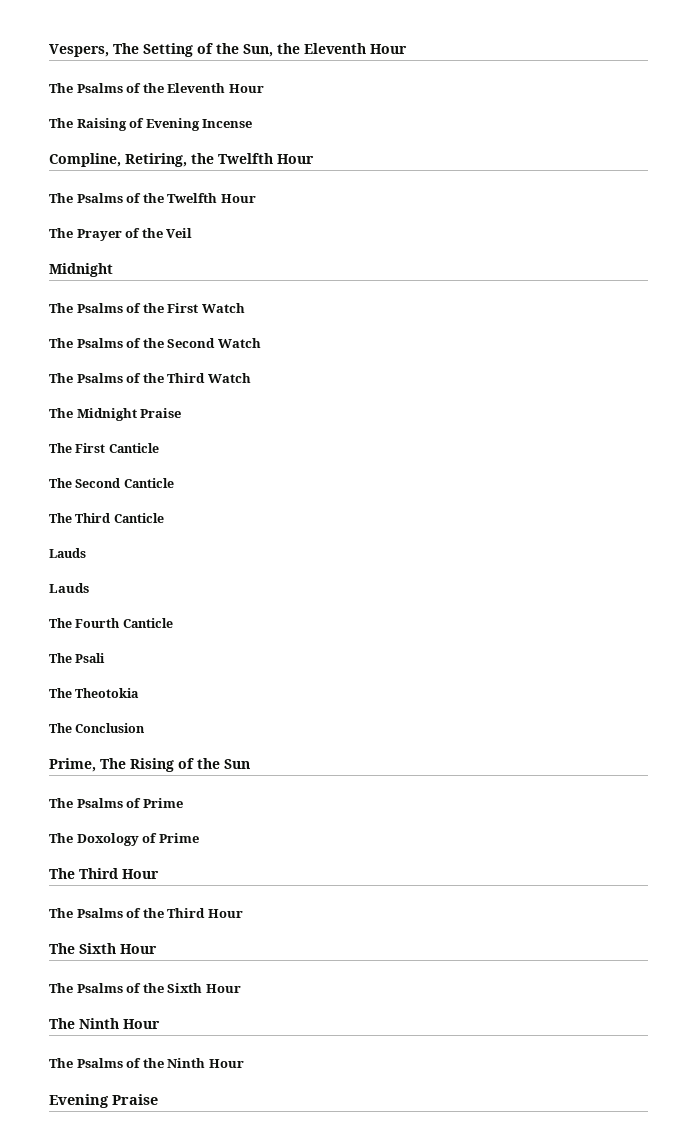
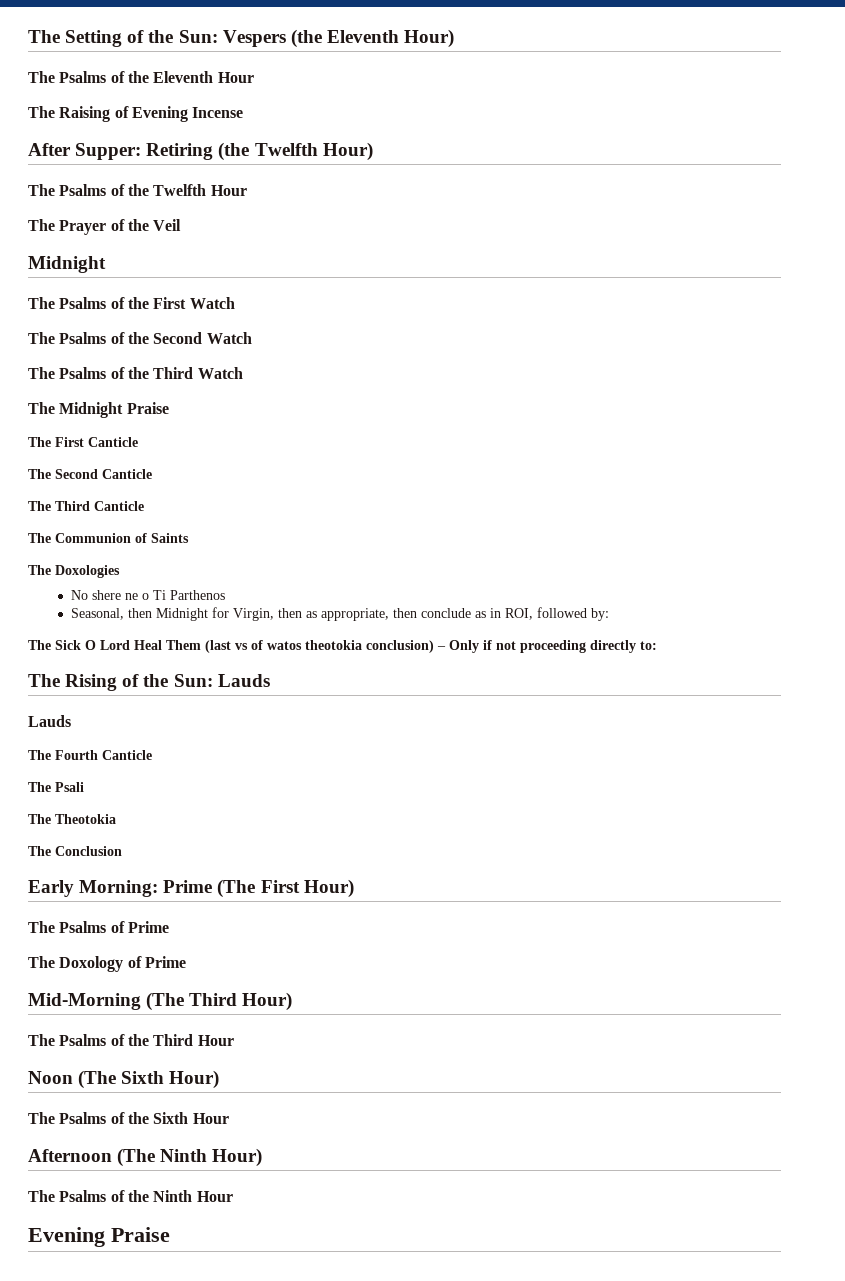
[49,44,109,57] Vespers, -> (28, 36) none
[243,43,407,57] Sun, the Eleventh Hour -> [178,29,455,48] Sun: Vespers (the Eleventh Hour)
[49,153,314,167] Compline, Retiring, the Twelfth Hour -> [28,142,373,161] After Supper: Retiring (the Twelfth Hour)
(164, 518) none -> [28,533,189,543] [28,565,120,578] [70,590,225,600] [70,607,609,621] [28,640,657,653] [28,674,213,691] The Communion of Saints // The Doxologies // No shere ne o Ti Parthenos // Seasonal, then Midnight for Virgin, then as appropriate, then conclude as in ROI, followed by: // The Sick O Lord Heal Them (last vs of watos theotokia conclusion) – Only if not proceeding directly to: // The Rising of the Sun:
[49,758,250,772] Prime, The Rising of the Sun -> [28,879,354,898] Early Morning: Prime (The First Hour)
[49,868,159,879] The Third Hour -> [28,992,293,1011] Mid-Morning (The Third Hour)
[49,943,157,954] The Sixth Hour -> [28,1070,220,1089] Noon (The Sixth Hour)
[49,1018,160,1029] The Ninth Hour -> [28,1148,263,1167] Afternoon (The Ninth Hour)

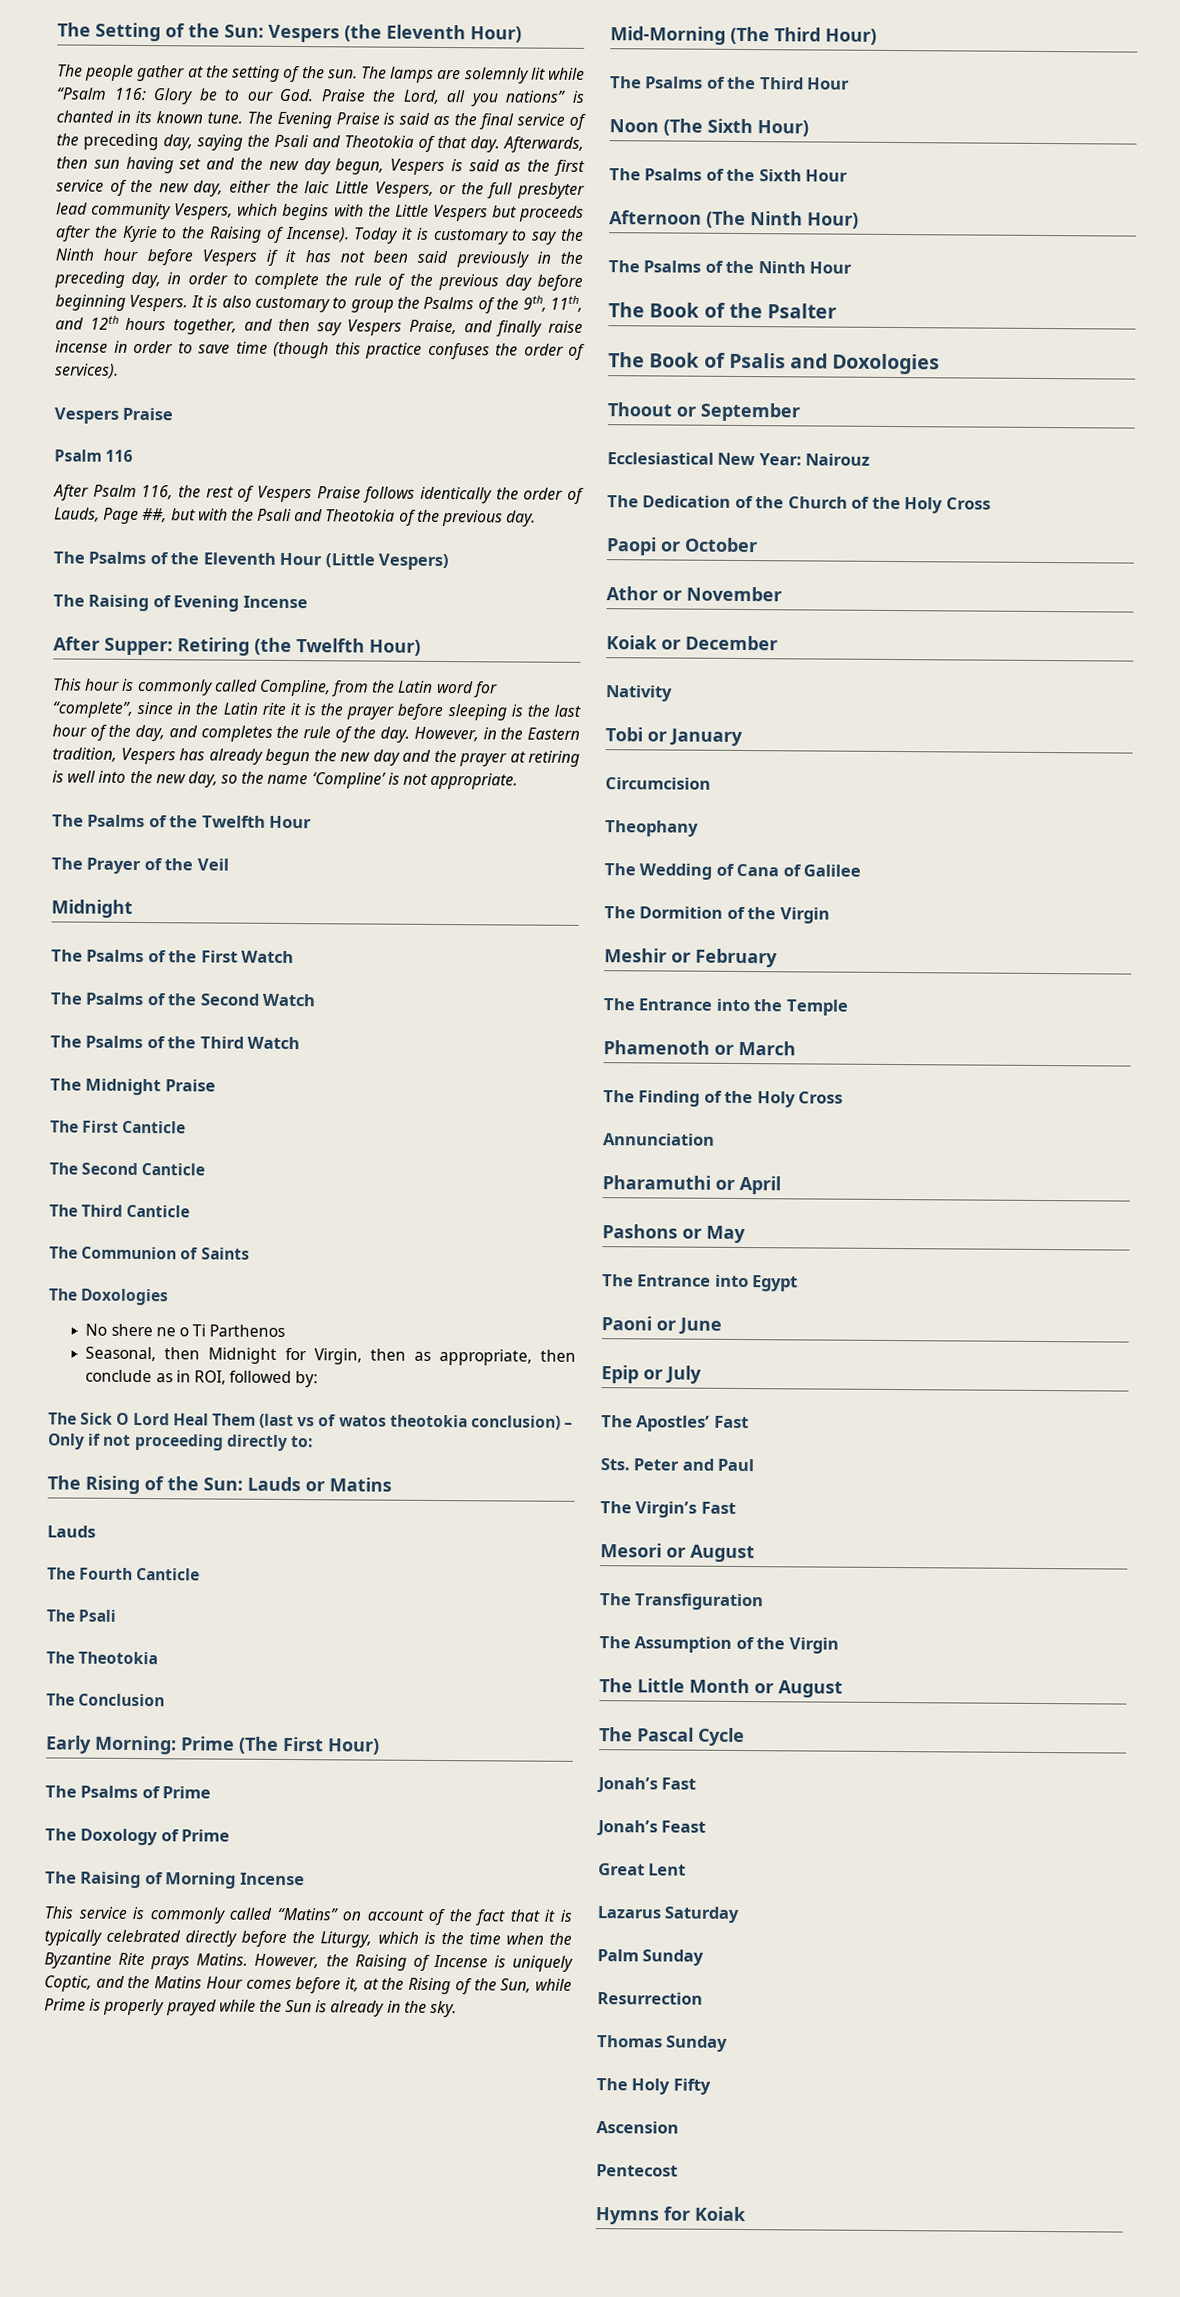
(455, 38) none -> [57,64,585,84] [56,87,586,107] [56,110,587,130] [56,133,584,153] [56,156,585,176] [56,179,586,199] [56,202,585,222] [56,225,584,245] [55,248,583,268] [54,271,583,291] [55,294,583,314] [55,315,583,337] [55,340,585,360] [55,363,119,379] [54,407,174,424] [54,449,134,462] [53,484,585,504] [54,507,537,527] // The people gather at the setting of the sun. The lamps are solemnly lit while “Psalm 116: Glory be to our God. Praise the Lord, all you nations” is chanted in its known tune. The Evening Praise is said as the final service of the preceding day, saying the Psali and Theotokia of that day. Afterwards, then sun having set and the new day begun, Vespers is said as the first service of the new day, either the laic Little Vespers, or the full presbyter lead community Vespers, which begins with the Little Vespers but proceeds after the Kyrie to the Raising of Incense). Today it is customary to say the Ninth hour before Vespers if it has not been said previously in the preceding day, in order to complete the rule of the previous day before beginning Vespers. It is also customary to group the Psalms of the 9th, 11th, and 12th hours together, and then say Vespers Praise, and finally raise incense in order to save time (though this practice confuses the order of services). // Vespers Praise // Psalm 116 // After Psalm 116, the rest of Vespers Praise follows identically the order of Lauds, Page ##, but with the Psali and Theotokia of the previous day.
(254, 77) none -> [324,553,450,571] (Little Vespers)
(373, 151) none -> [53,678,498,698] [52,701,582,721] [52,724,580,743] [52,747,580,767] [52,770,519,790] // This hour is commonly called Compline, from the Latin word for “complete”, since in the Latin rite it is the prayer before sleeping is the last hour of the day, and completes the rule of the day. However, in the Eastern tradition, Vespers has already begun the new day and the prayer at retiring is well into the new day, so the name ‘Compline’ is not appropriate.
(270, 680) none -> [305,1477,392,1492] or Matins
(186, 962) none -> [45,1871,305,1889] [44,1906,572,1926] [44,1929,572,1948] [44,1952,574,1972] [44,1975,573,1995] [44,1998,458,2018] // The Raising of Morning Incense // This service is commonly called “Matins” on account of the fact that it is typically celebrated directly before the Liturgy, which is the time when the Byzantine Rite prays Matins. However, the Raising of Incense is uniquely Coptic, and the Matins Hour comes before it, at the Rising of the Sun, while Prime is properly prayed while the Sun is already in the sky.
[28,1227,170,1247] Evening Praise -> [608,302,838,319] [608,352,941,375] [607,402,800,422] [607,452,871,466] [607,495,991,514] [606,537,758,556] [606,586,782,602] [606,635,778,651] [605,685,673,702] [605,727,743,747] [605,777,711,790] [605,820,699,837] [604,863,862,880] [604,906,830,924] [604,948,778,968] [603,998,848,1016] [603,1040,796,1056] [603,1090,844,1108] [603,1133,715,1146] [602,1175,781,1195] [602,1224,746,1244] [602,1274,799,1292] [601,1316,722,1335] [601,1365,702,1384] [601,1415,749,1432] [600,1458,755,1472] [600,1501,736,1518] [600,1543,755,1563] [599,1593,765,1611] [599,1636,839,1654] [599,1678,843,1698] [599,1727,745,1747] [596,1777,697,1793] [596,1820,707,1836] [598,1863,687,1876] [597,1906,740,1924] [597,1949,705,1966] [597,1992,703,2005] [597,2035,729,2052] [596,2078,711,2095] [596,2121,679,2134] [596,2164,678,2177] [595,2206,746,2225] The Book of the Psalter // The Book of Psalis and Doxologies // Thoout or September // Ecclesiastical New Year: Nairouz // The Dedication of the Church of the Holy Cross // Paopi or October // Athor or November // Koiak or December // Nativity // Tobi or January // Circumcision // Theophany // The Wedding of Cana of Galilee // The Dormition of the Virgin // Meshir or February // The Entrance into the Temple // Phamenoth or March // The Finding of the Holy Cross // Annunciation // Pharamuthi or April // Pashons or May // The Entrance into Egypt // Paoni or June // Epip or July // The Apostles’ Fast // Sts. Peter and Paul // The Virgin’s Fast // Mesori or August // The Transfiguration // The Assumption of the Virgin // The Little Month or August // The Pascal Cycle // Jonah’s Fast // Jonah’s Feast // Great Lent // Lazarus Saturday // Palm Sunday // Resurrection // Thomas Sunday // The Holy Fifty // Ascension // Pentecost // Hymns for Koiak

